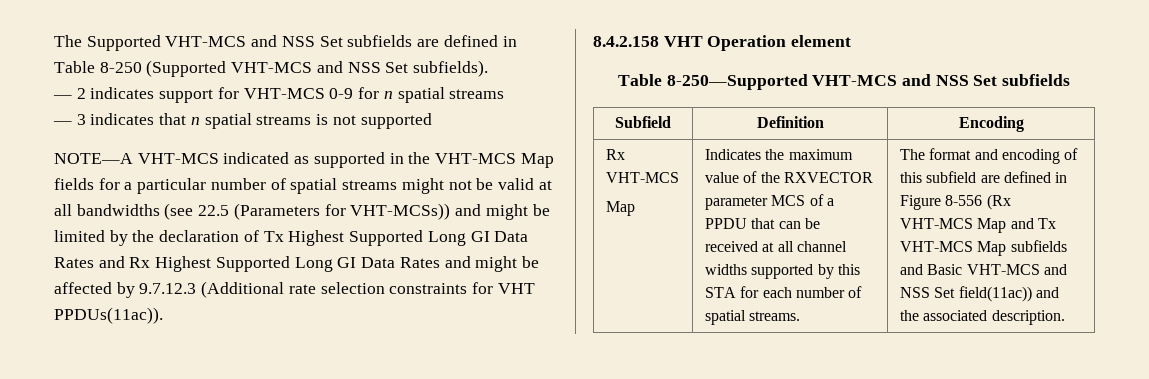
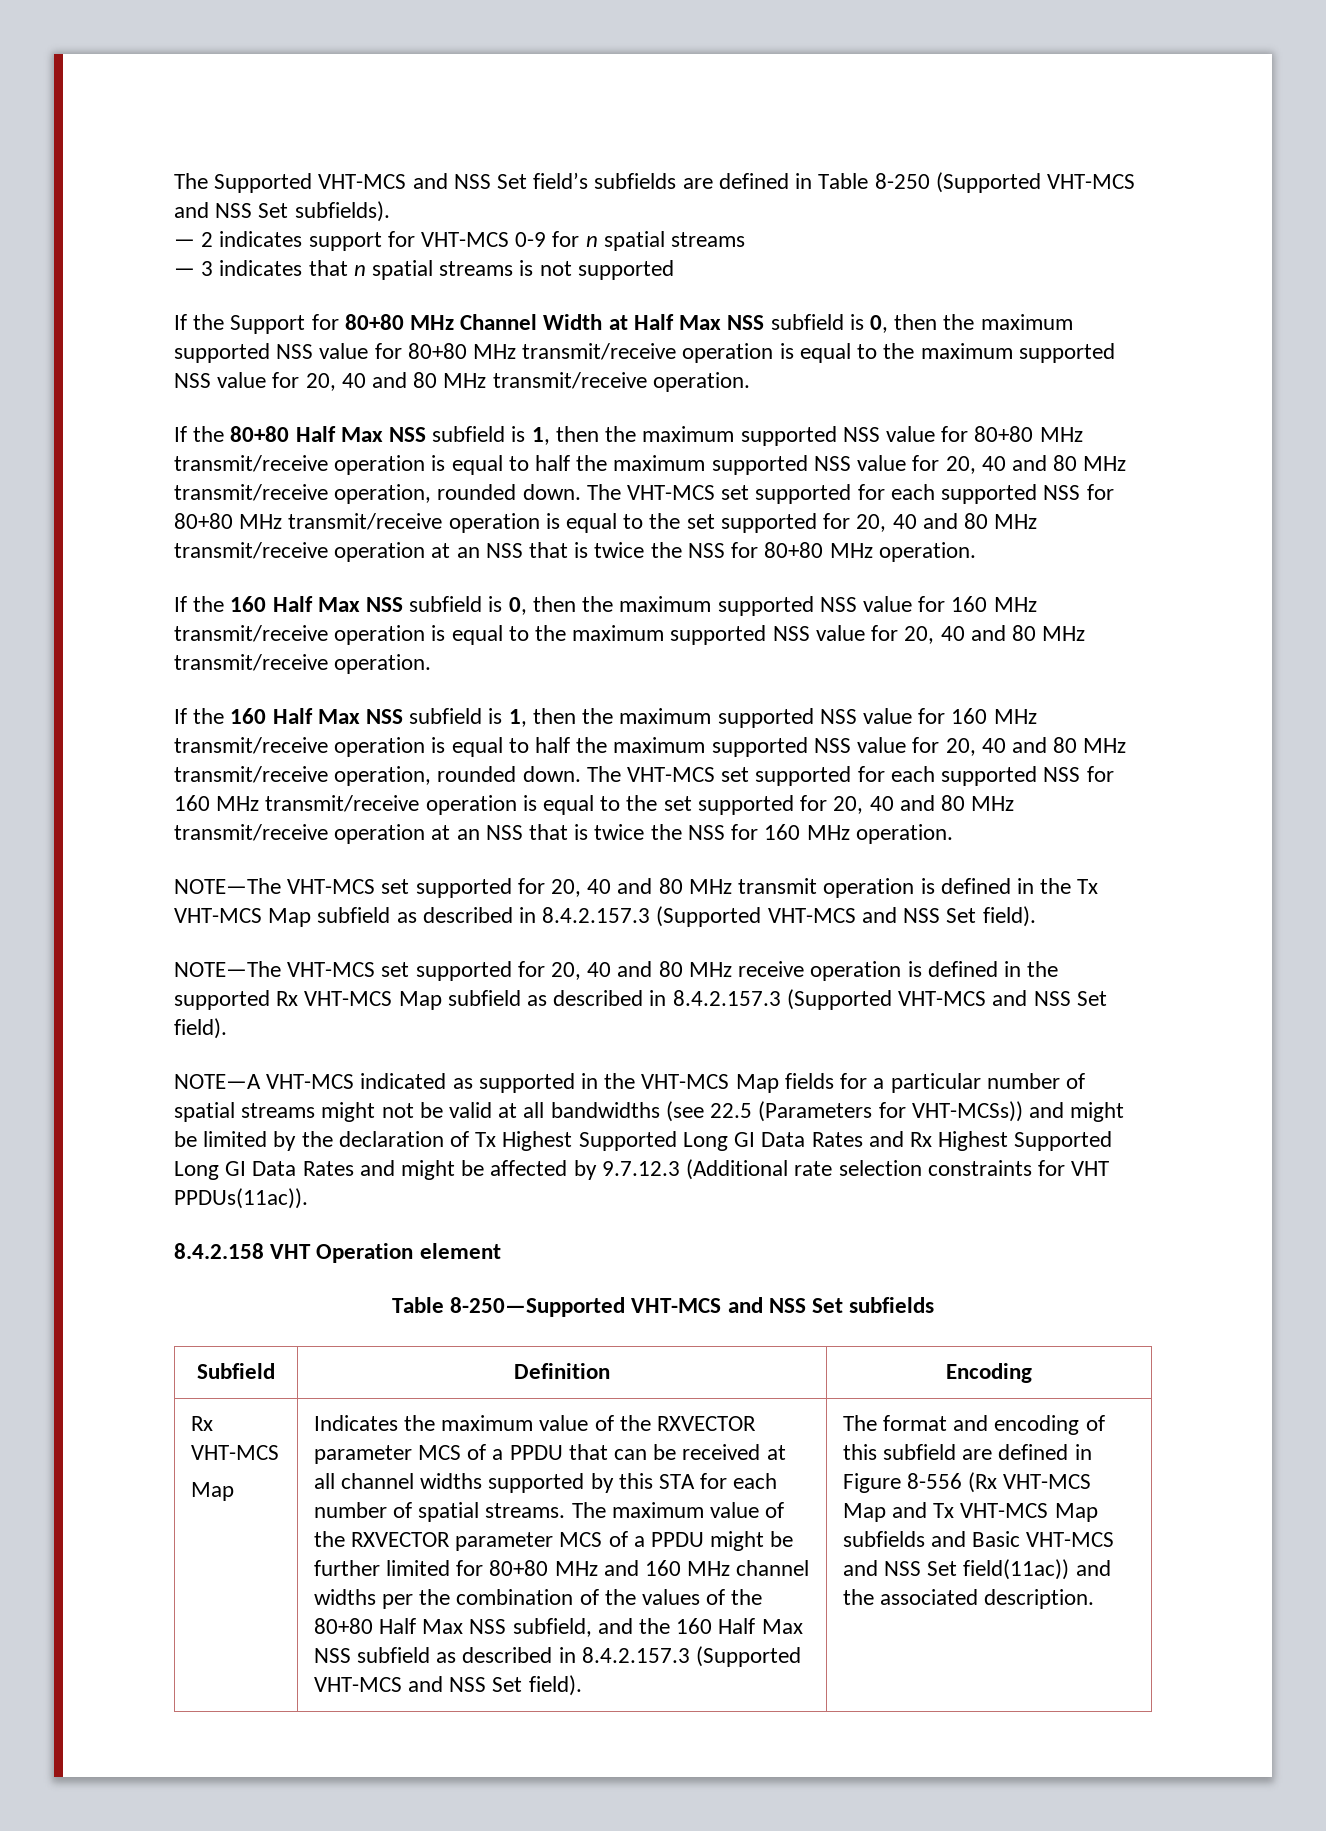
(343, 41) none -> [533,172,589,189] field’s
(432, 121) none -> [174,314,1073,334] [174,343,1115,363] [174,372,750,392] [174,426,1083,446] [174,455,1127,475] [174,484,1114,504] [174,513,1038,533] [174,542,976,562] [174,596,1037,616] [174,625,1086,645] [174,654,432,674] [174,708,1037,728] [174,737,1127,757] [174,766,1114,786] [174,795,1015,815] [174,824,953,844] [174,878,1099,898] [174,906,1036,927] [174,961,1059,981] [174,989,1107,1010] [174,1018,227,1039] // If the Support for 80+80 MHz Channel Width at Half Max NSS subfield is 0, then the maximum supported NSS value for 80+80 MHz transmit/receive operation is equal to the maximum supported NSS value for 20, 40 and 80 MHz transmit/receive operation. // If the 80+80 Half Max NSS subfield is 1, then the maximum supported NSS value for 80+80 MHz transmit/receive operation is equal to half the maximum supported NSS value for 20, 40 and 80 MHz transmit/receive operation, rounded down. The VHT-MCS set supported for each supported NSS for 80+80 MHz transmit/receive operation is equal to the set supported for 20, 40 and 80 MHz transmit/receive operation at an NSS that is twice the NSS for 80+80 MHz operation. // If the 160 Half Max NSS subfield is 0, then the maximum supported NSS value for 160 MHz transmit/receive operation is equal to the maximum supported NSS value for 20, 40 and 80 MHz transmit/receive operation. // If the 160 Half Max NSS subfield is 1, then the maximum supported NSS value for 160 MHz transmit/receive operation is equal to half the maximum supported NSS value for 20, 40 and 80 MHz transmit/receive operation, rounded down. The VHT-MCS set supported for each supported NSS for 160 MHz transmit/receive operation is equal to the set supported for 20, 40 and 80 MHz transmit/receive operation at an NSS that is twice the NSS for 160 MHz operation. // NOTE—The VHT-MCS set supported for 20, 40 and 80 MHz transmit operation is defined in the Tx VHT-MCS Map subfield as described in 8.4.2.157.3 (Supported VHT-MCS and NSS Set field). // NOTE—The VHT-MCS set supported for 20, 40 and 80 MHz receive operation is defined in the supported Rx VHT-MCS Map subfield as described in 8.4.2.157.3 (Supported VHT-MCS and NSS Set field).
(801, 316) none -> [571,1502,785,1518] [313,1531,794,1551] [313,1560,810,1576] [313,1589,763,1609] [313,1618,803,1637] [313,1646,802,1667] [313,1675,582,1696] The maximum value of the RXVECTOR parameter MCS of a PPDU might be further limited for 80+80 MHz and 160 MHz channel widths per the combination of the values of the 80+80 Half Max NSS subfield, and the 160 Half Max NSS subfield as described in 8.4.2.157.3 (Supported VHT-MCS and NSS Set field).

